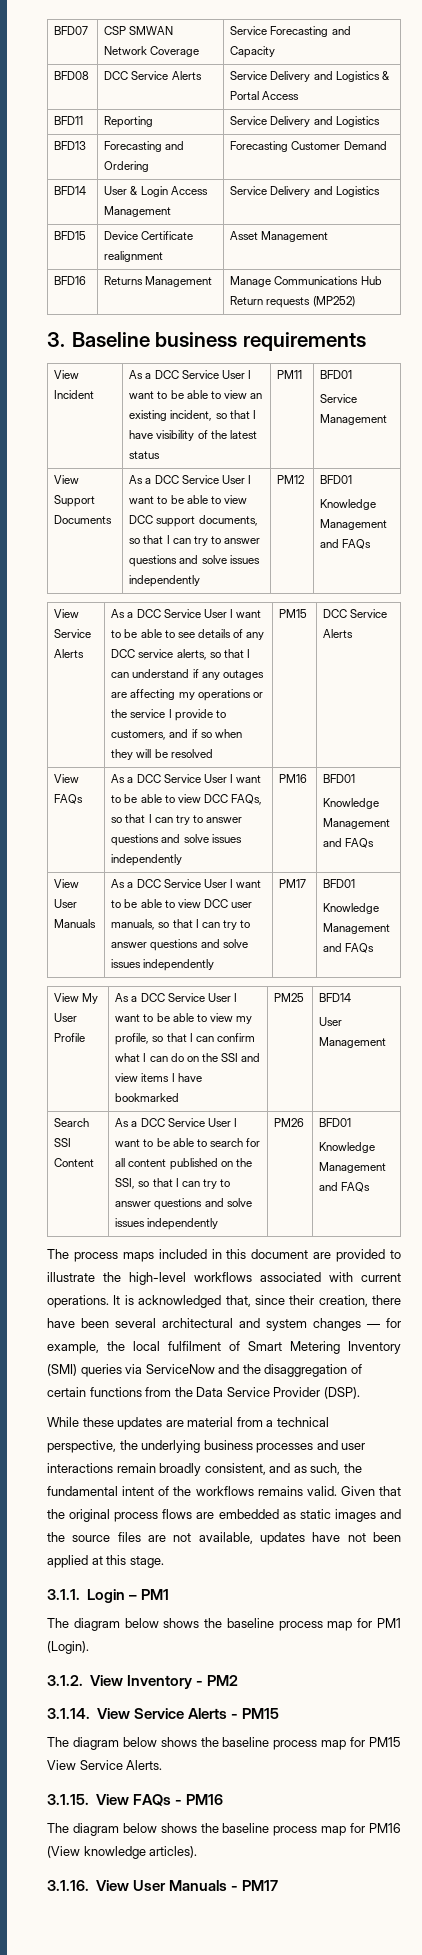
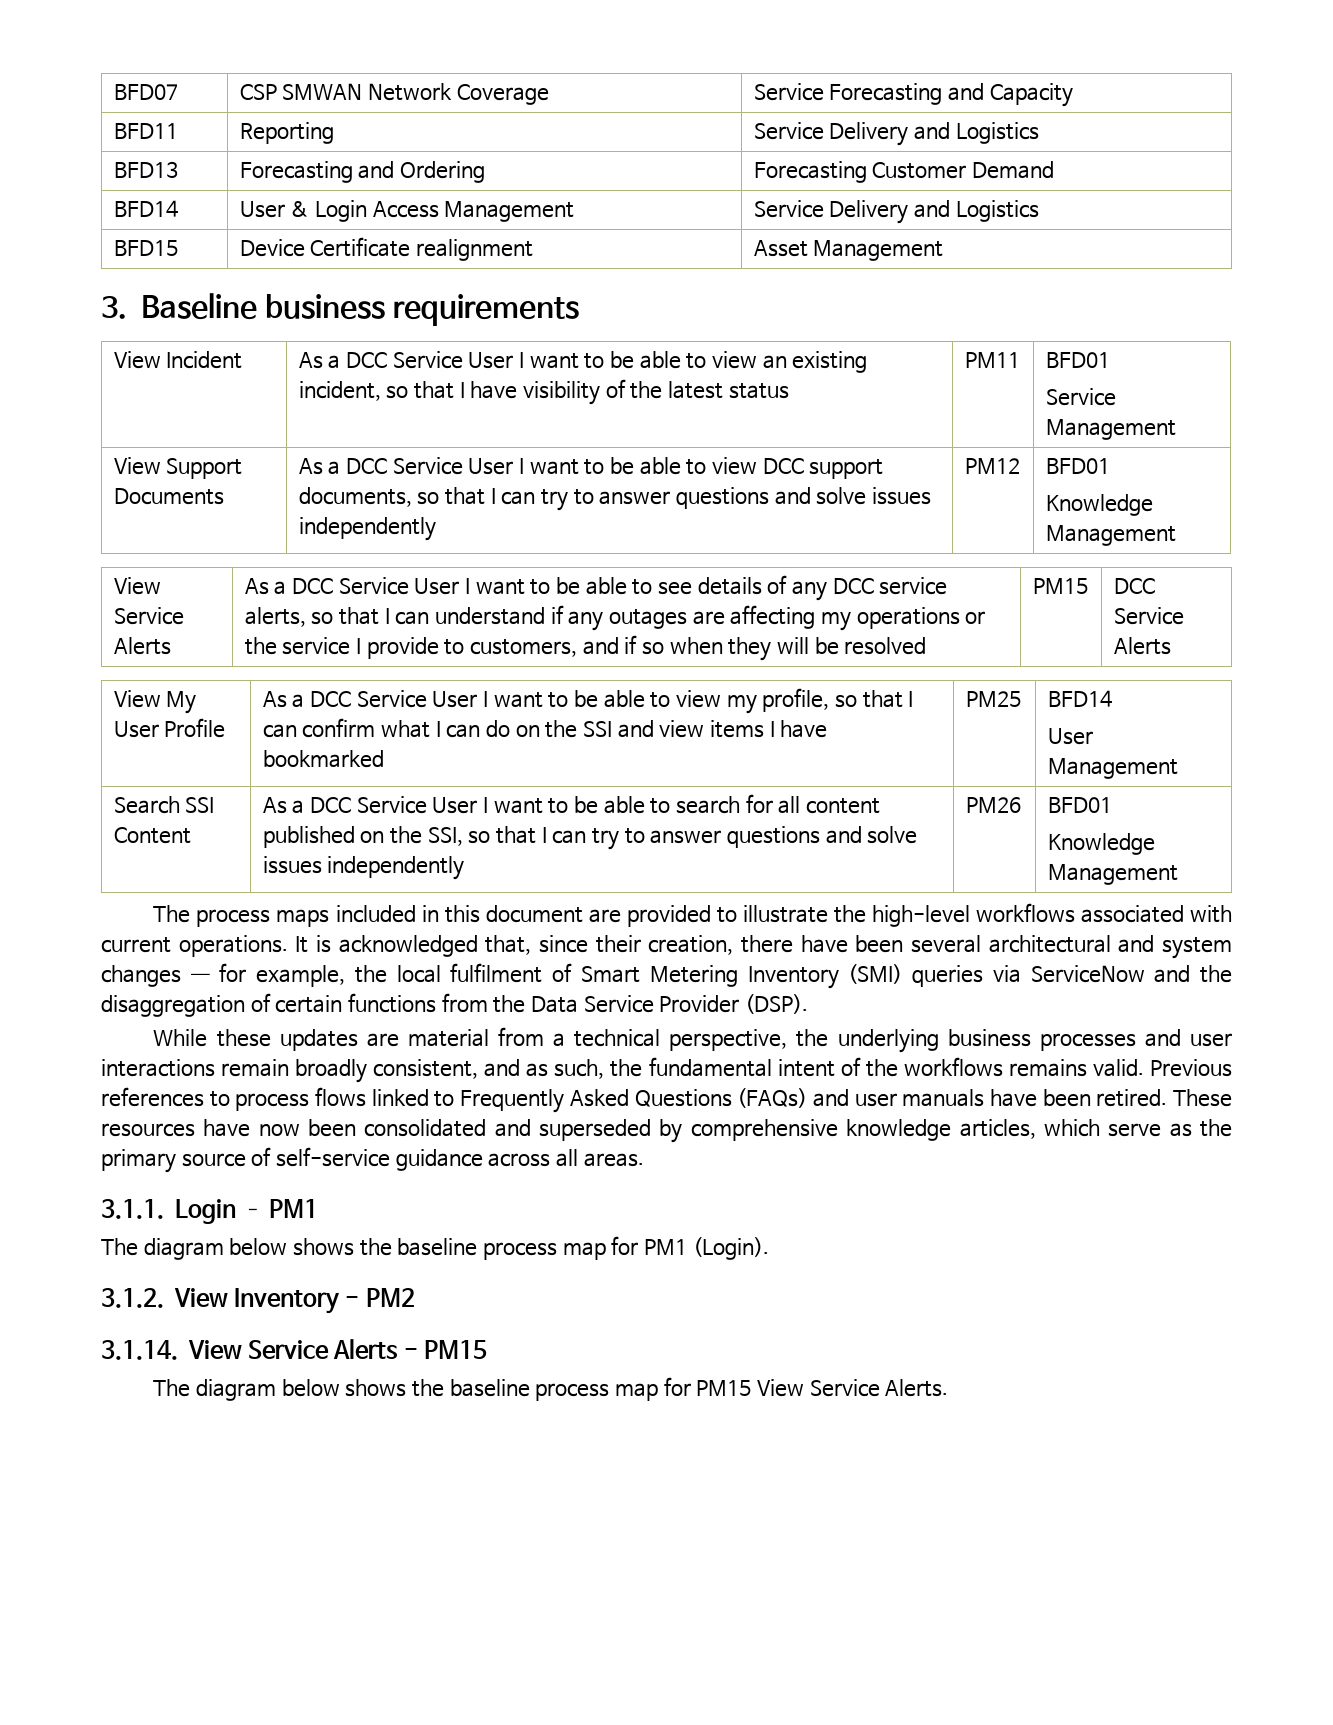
[54,71,90,80] [104,71,202,80] [230,71,389,82] [230,91,300,100] // BFD08 | DCC Service Alerts | Service Delivery and Logistics & Portal Access -> (1073, 95) none
[54,276,87,285] [104,276,213,287] [230,276,382,287] [230,296,355,308] // BFD16 | Returns Management | Manage Communications Hub Return requests (MP252) -> (944, 250) none
[320,539,372,549] and FAQs -> (1176, 535) none
[54,774,80,783] [54,794,84,804] [111,774,262,783] [111,794,263,805] [111,814,243,825] [111,834,242,846] [111,854,183,866] [279,774,308,783] [323,774,356,783] [323,798,380,809] [323,818,391,829] [323,838,375,848] [54,879,80,888] [54,899,78,908] [54,919,97,928] [111,879,262,888] [111,899,253,908] [111,919,251,930] [111,939,248,951] [111,959,215,971] [279,879,307,888] [323,879,356,888] [323,903,380,914] [323,923,391,934] [323,943,375,953] // View FAQs | As a DCC Service User I want to be able to view DCC FAQs, so that I can try to answer questions and solve issues independently | PM16 | BFD01 // Knowledge Management and FAQs // View User Manuals | As a DCC Service User I want to be able to view DCC user manuals, so that I can try to answer questions and solve issues independently | PM17 | BFD01 // Knowledge Management and FAQs -> (1171, 646) none
[319,1182,371,1192] and FAQs -> (1178, 874) none
[340,1486,401,1496] [47,1509,401,1522] [47,1532,401,1545] [47,1555,164,1568] Given that the original process flows are embedded as static images and the source files are not available, updates have not been applied at this stage. -> [1150,1059,1233,1077] [101,1087,1232,1113] [101,1119,1232,1143] [101,1147,644,1173] Previous references to process flows linked to Frequently Asked Questions (FAQs) and user manuals have been retired. These resources have now been consolidated and superseded by comprehensive knowledge articles, which serve as the primary source of self-service guidance across all areas.
[47,1794,223,1806] [47,1823,402,1836] [47,1846,198,1859] [47,1880,278,1891] // 3.1.15. View FAQs - PM16 // The diagram below shows the baseline process map for PM16 (View knowledge articles). // 3.1.16. View User Manuals - PM17 -> (949, 1388) none

